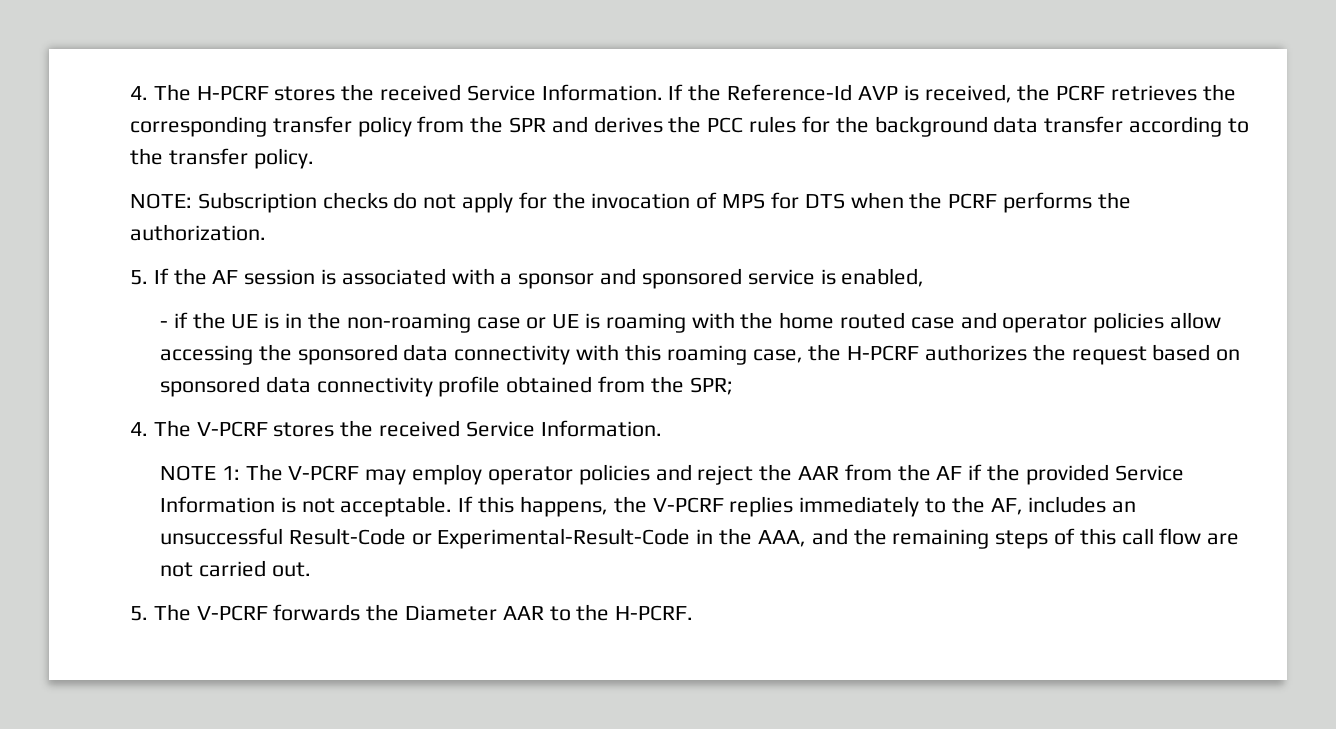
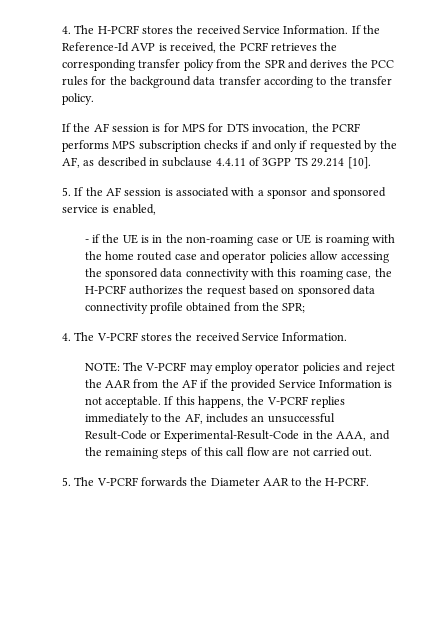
[130,192,718,213] NOTE: Subscription checks do not apply for the invocation of -> [61,123,179,132] If the AF session is for
[850,192,904,209] when -> [252,124,309,134] invocation,
[1097,192,1131,209] [130,224,267,241] the authorization. -> [112,140,397,152] [61,157,371,169] MPS subscription checks if and only if requested by the AF, as described in subclause 4.4.11 of 3GPP TS 29.214 [10].
[160,465,240,481] NOTE 1: -> [84,362,120,372] NOTE:

